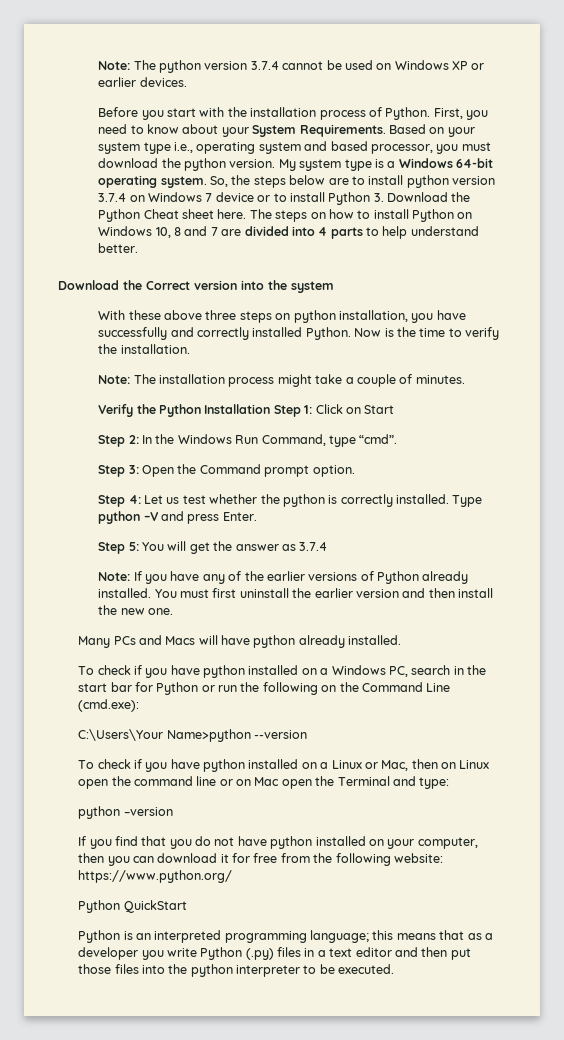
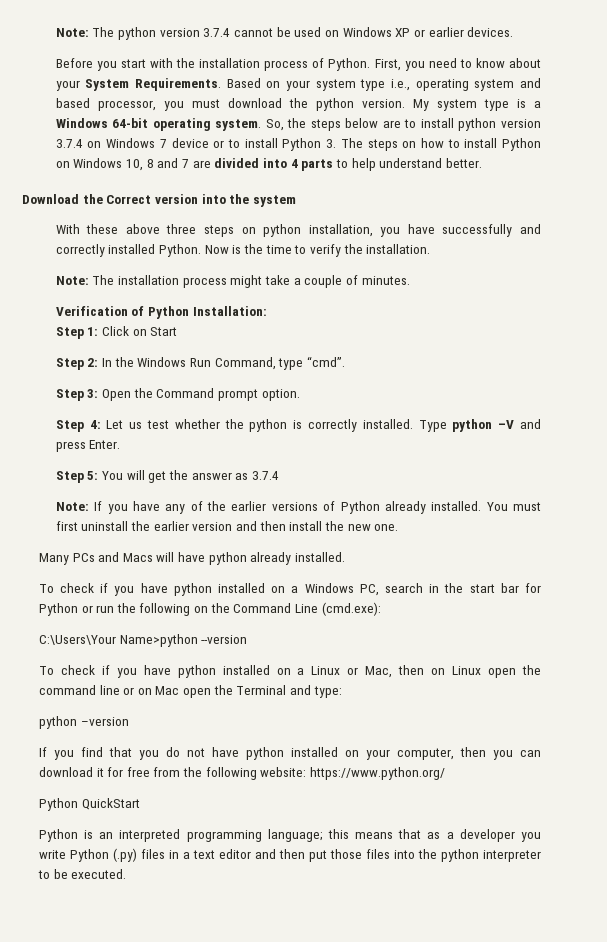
[387,192,471,202] [98,209,247,222] Download the Python Cheat sheet here. -> (337, 143) none
[98,404,271,417] Verify the Python Installation -> [55,306,267,319] Verification of Python Installation: //

